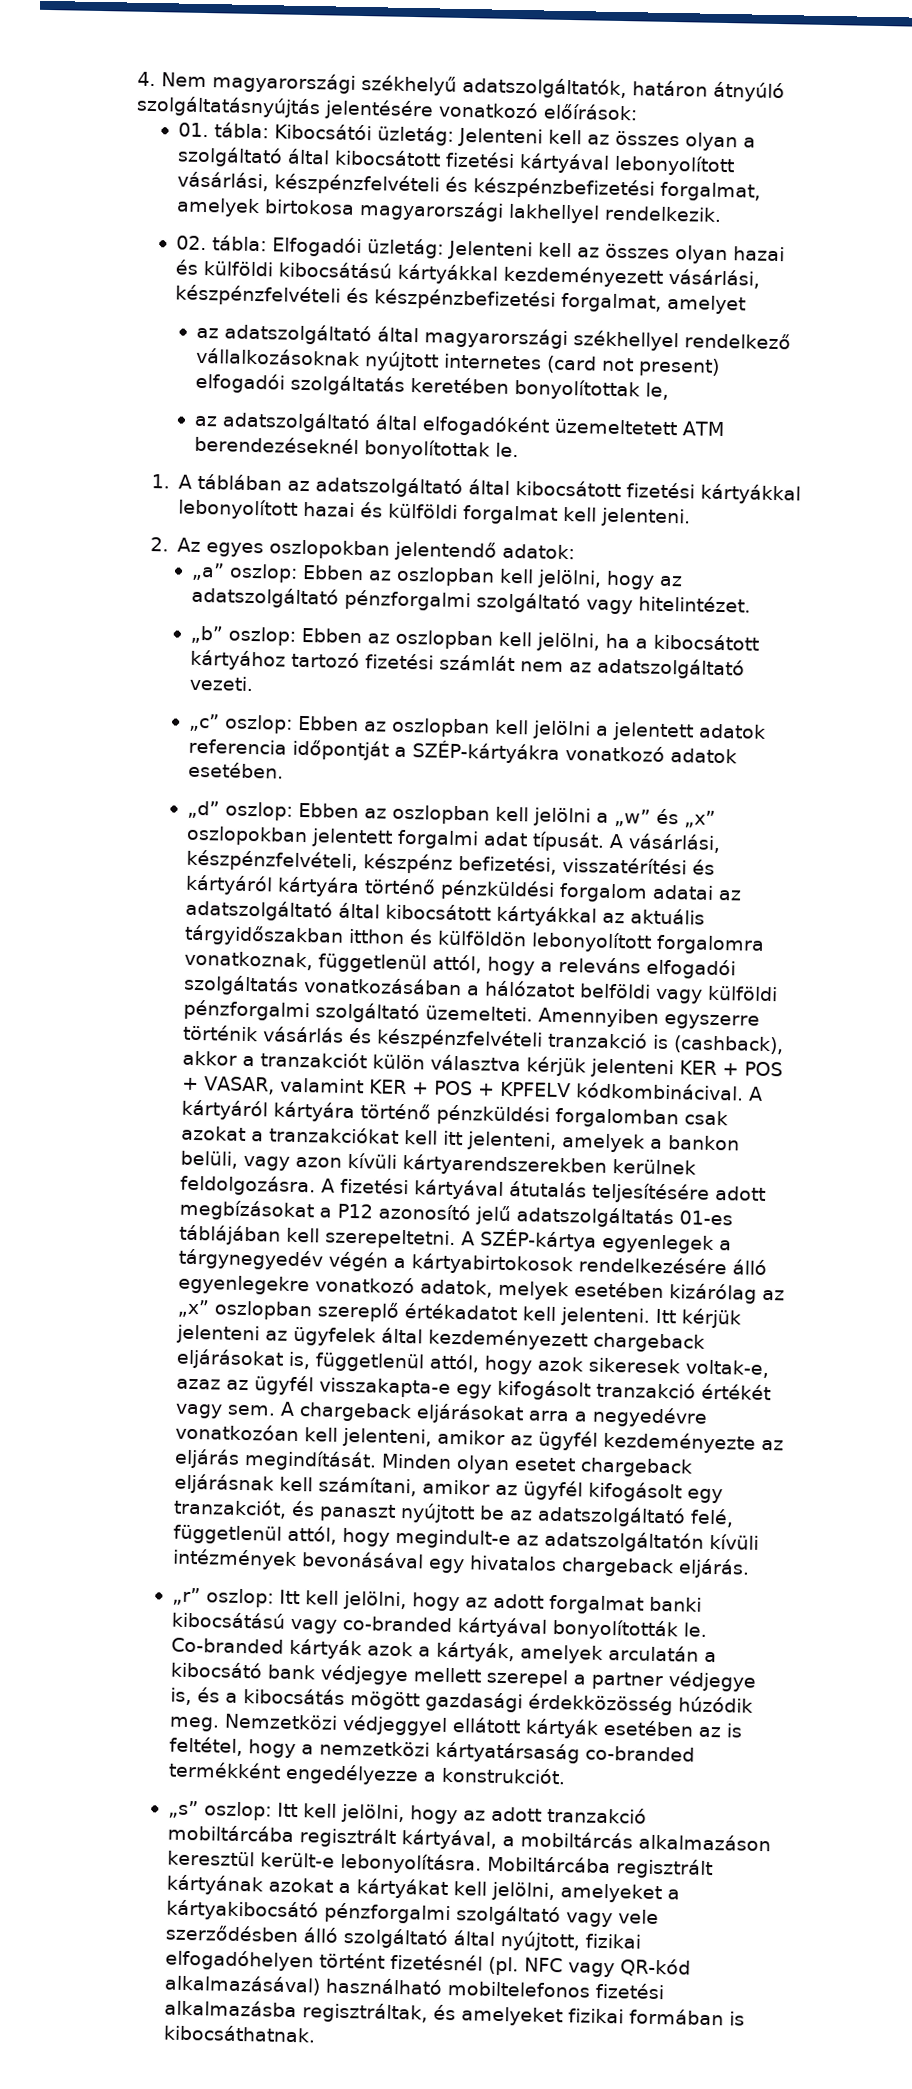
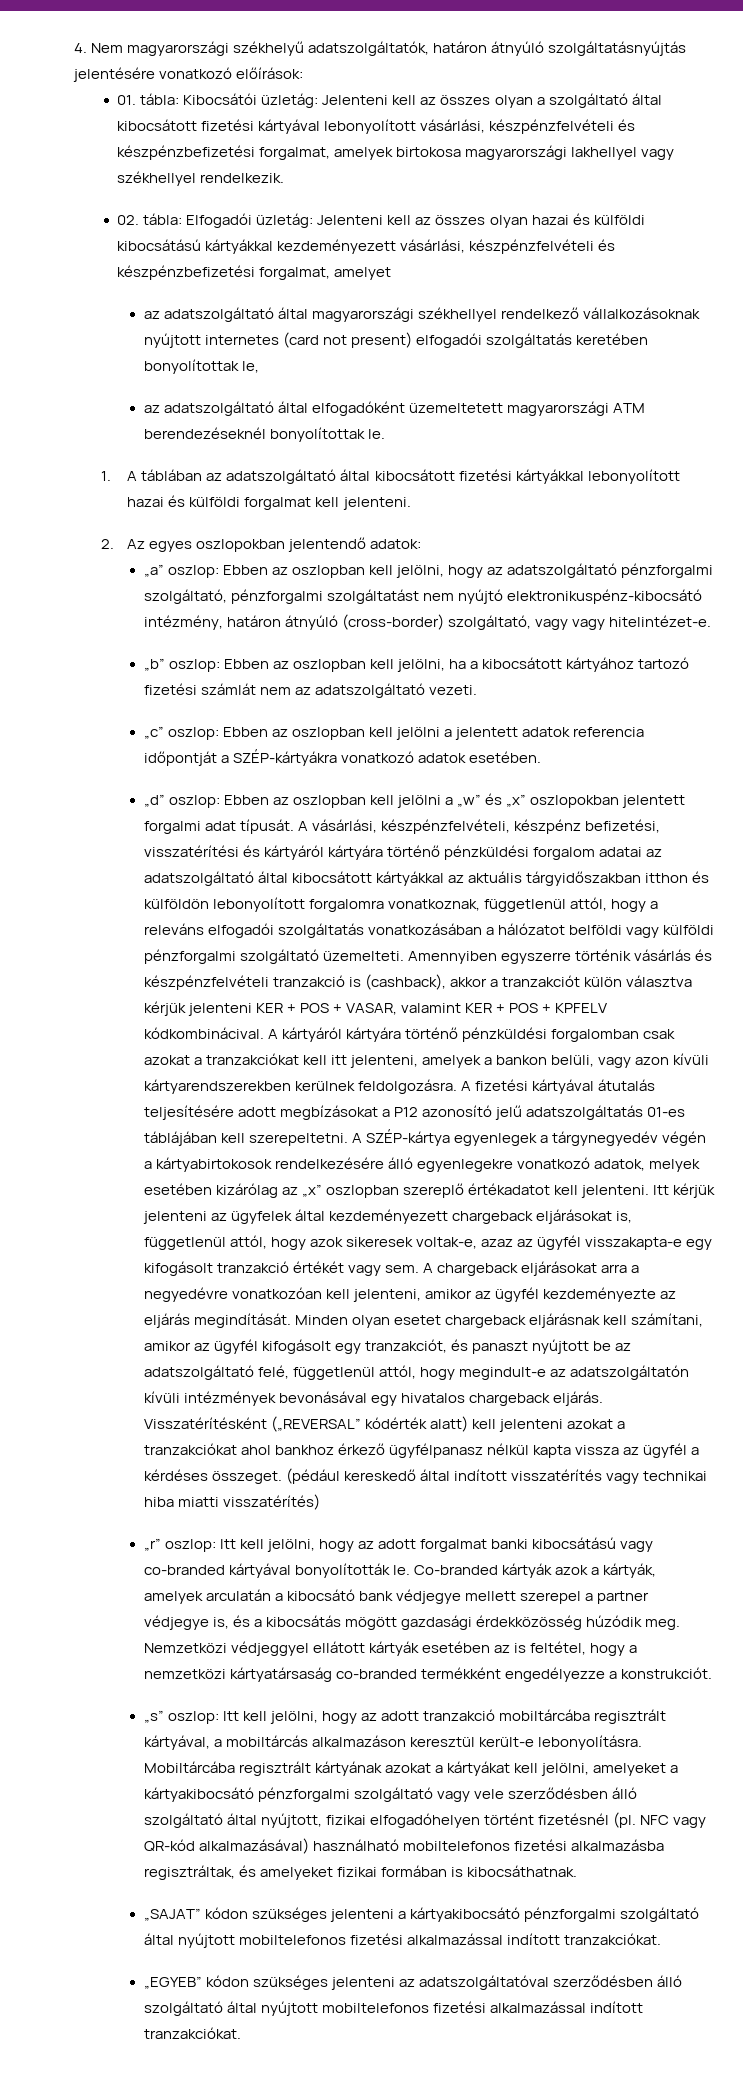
(601, 213) none -> [641,149,675,160] [117,171,197,186] vagy székhellyel
(679, 427) none -> [506,401,609,416] magyarországi
[476,592,752,615] szolgáltató vagy hitelintézet. -> [143,589,702,604] [143,614,712,630] szolgáltató, pénzforgalmi szolgáltatást nem nyújtó elektronikuspénz-kibocsátó intézmény, határon átnyúló (cross-border) szolgáltató, vagy vagy hitelintézet-e.
(751, 1568) none -> [143,1416,626,1432] [143,1443,700,1458] [143,1468,708,1484] [143,1494,320,1510] Visszatérítésként („REVERSAL” kódérték alatt) kell jelenteni azokat a tranzakciókat ahol bankhoz érkező ügyfélpanasz nélkül kapta vissza az ügyfél a kérdéses összeget. (pédául kereskedő által indított visszatérítés vagy technikai hiba miatti visszatérítés)
(317, 2033) none -> [143,1907,700,1922] [143,1933,662,1948] [143,1975,683,1990] [143,2001,644,2016] [143,2027,241,2039] // „SAJAT” kódon szükséges jelenteni a kártyakibocsátó pénzforgalmi szolgáltató által nyújtott mobiltelefonos fizetési alkalmazással indított tranzakciókat. // „EGYEB” kódon szükséges jelenteni az adatszolgáltatóval szerződésben álló szolgáltató által nyújtott mobiltelefonos fizetési alkalmazással indított tranzakciókat.

